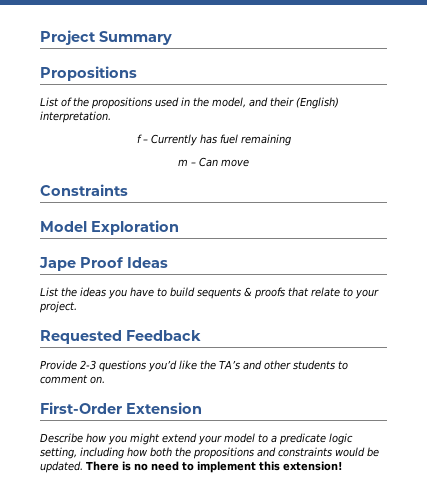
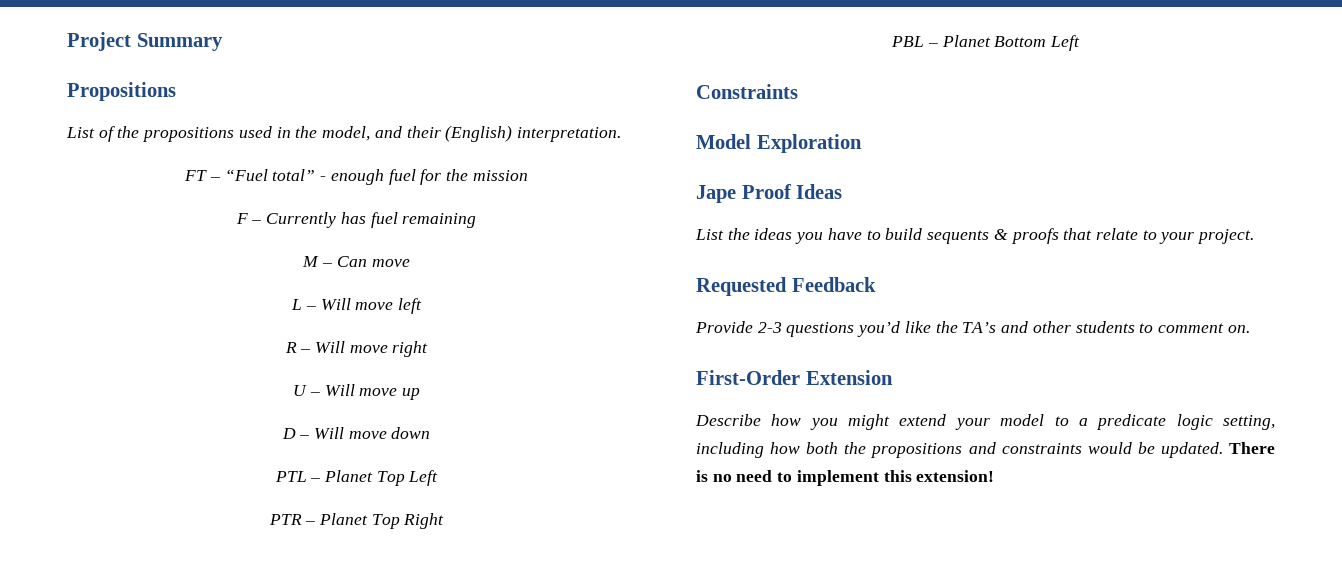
[136,134,142,143] f -> [184,169,528,185] [235,213,248,224] FT – “Fuel total” - enough fuel for the mission // F
[178,159,188,166] m -> [302,256,320,267] M
(249, 163) none -> [291,298,422,314] [284,341,429,357] [293,384,420,400] [281,427,431,439] [274,470,439,486] [268,513,445,529] [891,35,1080,51] // L – Will move left // R – Will move right // U – Will move up // D – Will move down // PTL – Planet Top Left // PTR – Planet Top Right // PBL – Planet Bottom Left

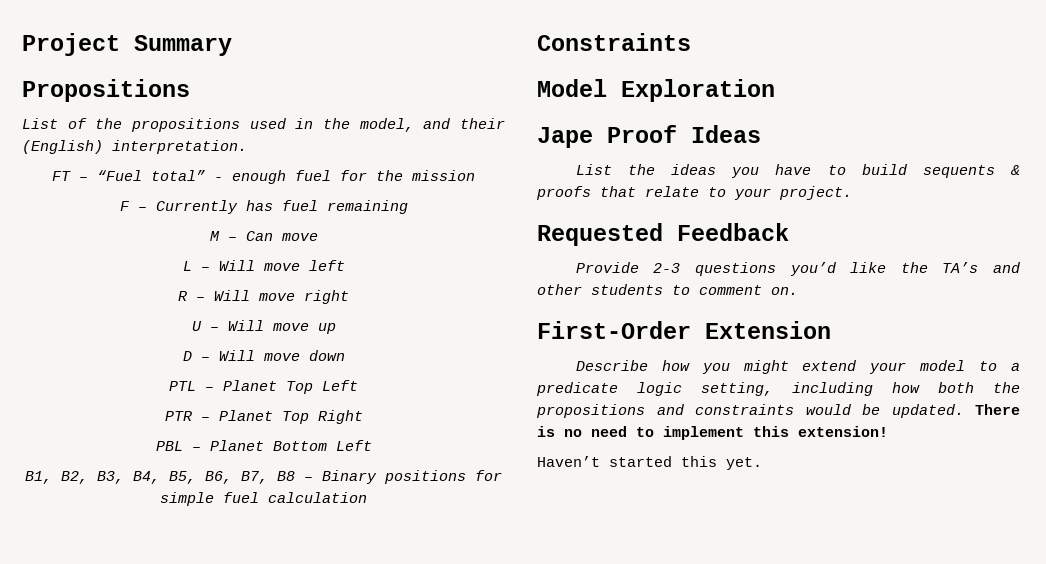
(1080, 43) none -> [25,470,502,484] [160,492,367,506] // B1, B2, B3, B4, B5, B6, B7, B8 – Binary positions for simple fuel calculation
(995, 476) none -> [537,456,762,470] // Haven’t started this yet.

